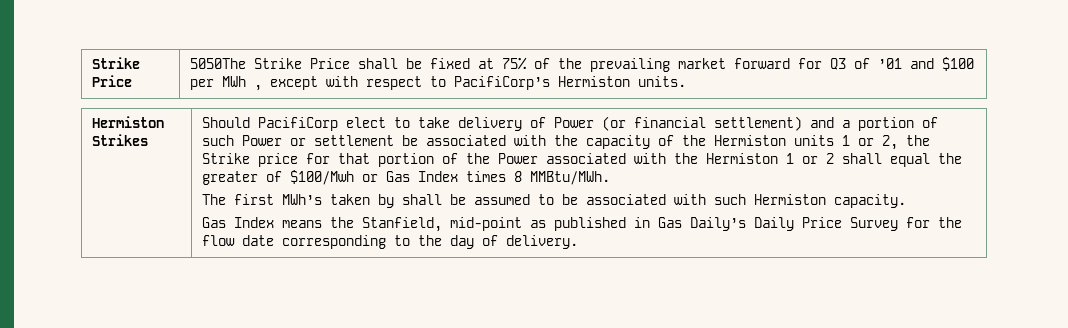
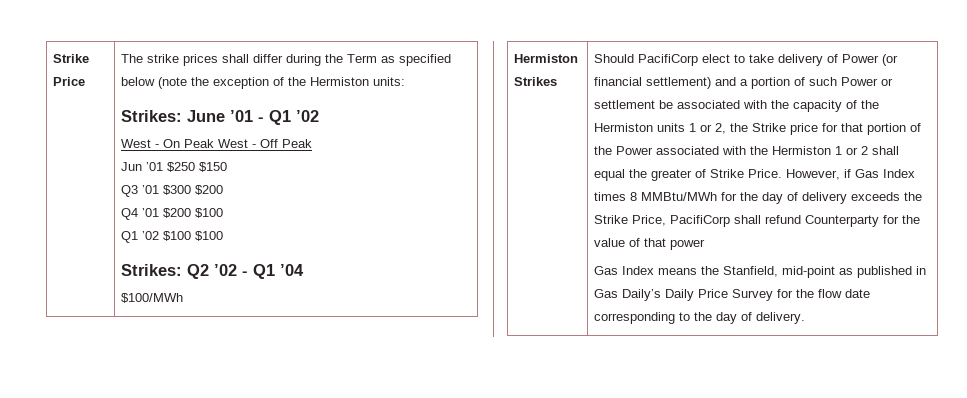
[190,57,975,72] [190,76,687,91] 5050The Strike Price shall be fixed at 75% of the prevailing market forward for Q3 of ’01 and $100 per MWh , except with respect to PacifiCorp’s Hermiston units. -> [120,54,451,66] [120,77,405,89] [120,110,319,125] [120,139,312,148] [120,162,227,172] [120,185,223,197] [120,208,223,220] [120,231,223,243] [120,264,304,279] [120,293,183,303] The strike prices shall differ during the Term as specified below (note the exception of the Hermiston units: // Strikes: June ’01 - Q1 ’02 // West - On Peak West - Off Peak // Jun ’01 $250 $150 // Q3 ’01 $300 $200 // Q4 ’01 $200 $100 // Q1 ’02 $100 $100 // Strikes: Q2 ’02 - Q1 ’04 // $100/MWh
[290,170,611,185] [202,194,907,208] $100/Mwh or Gas Index times 8 MMBtu/MWh. // The first MWh’s taken by shall be assumed to be associated with such Hermiston capacity. -> [709,169,915,180] [593,192,922,204] [593,215,920,227] [593,238,705,250] Strike Price. However, if Gas Index times 8 MMBtu/MWh for the day of delivery exceeds the Strike Price, PacifiCorp shall refund Counterparty for the value of that power

